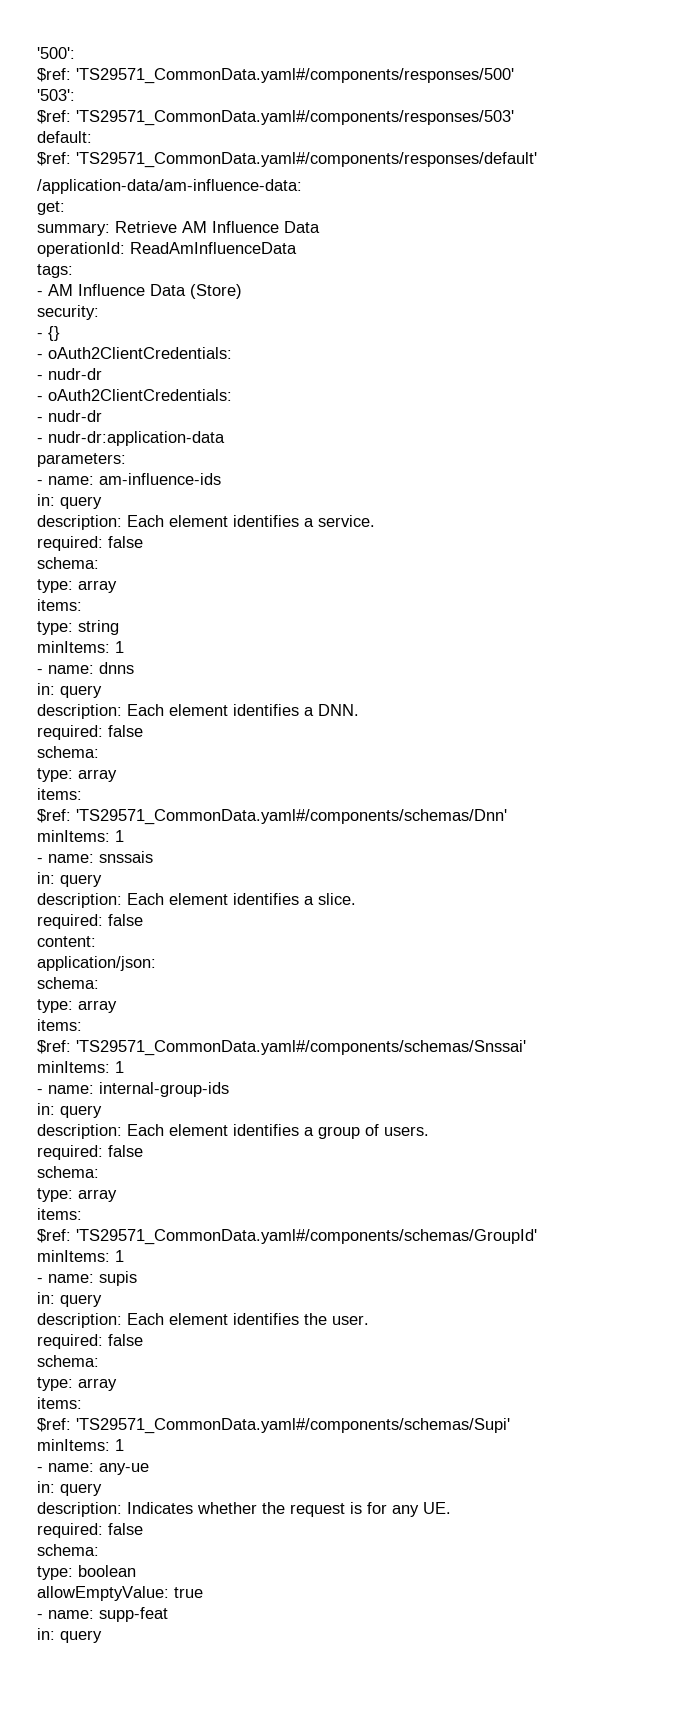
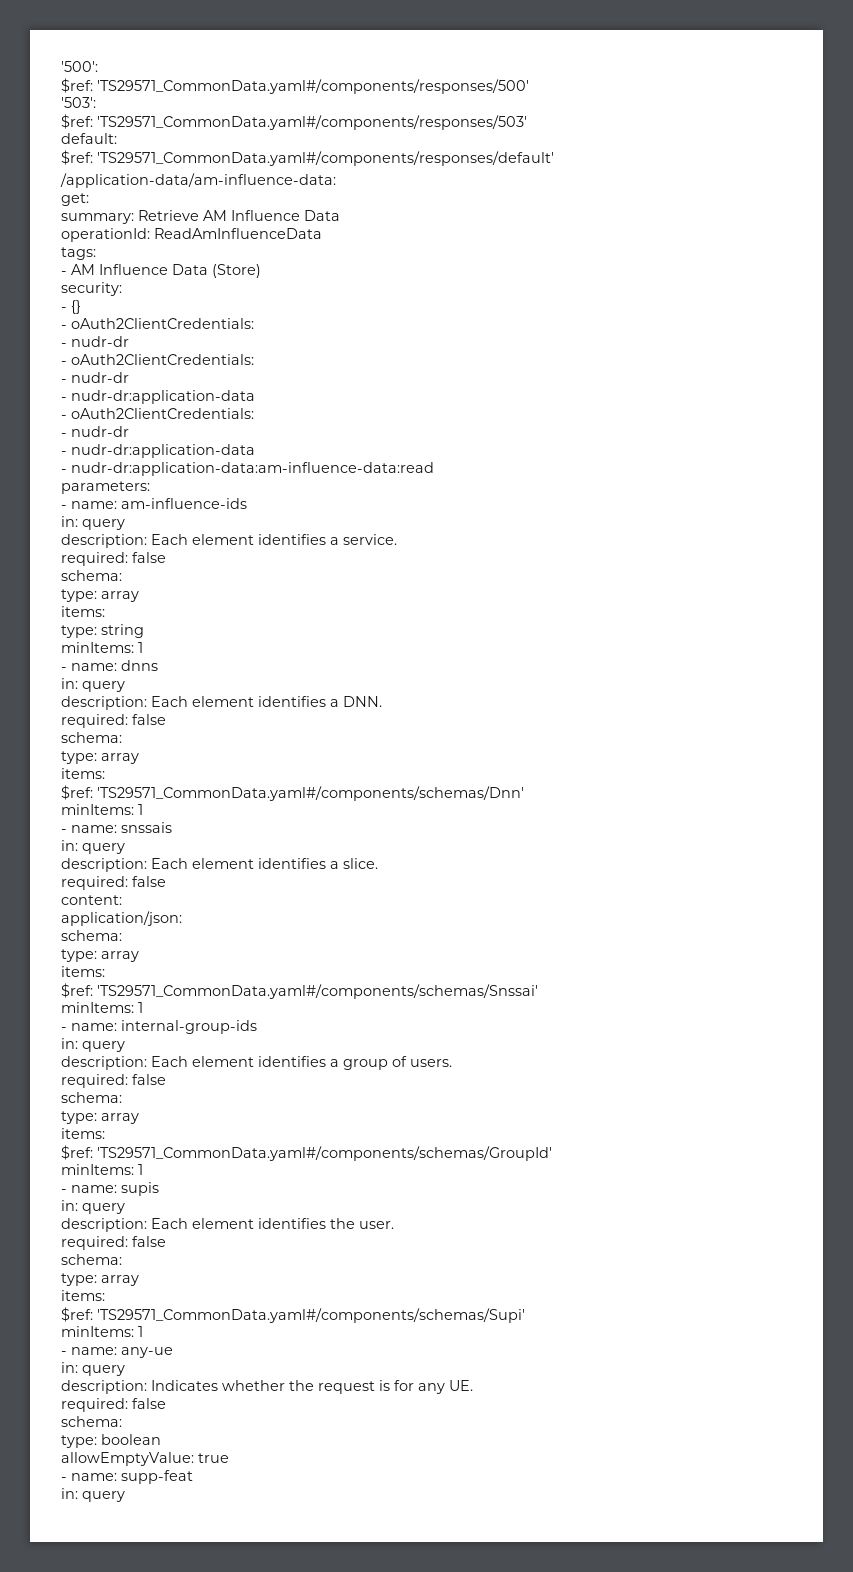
(225, 438) none -> [61,408,254,419] [61,426,129,437] [61,444,255,458] [61,462,434,476] // - oAuth2ClientCredentials: // - nudr-dr // - nudr-dr:application-data // - nudr-dr:application-data:am-influence-data:read

